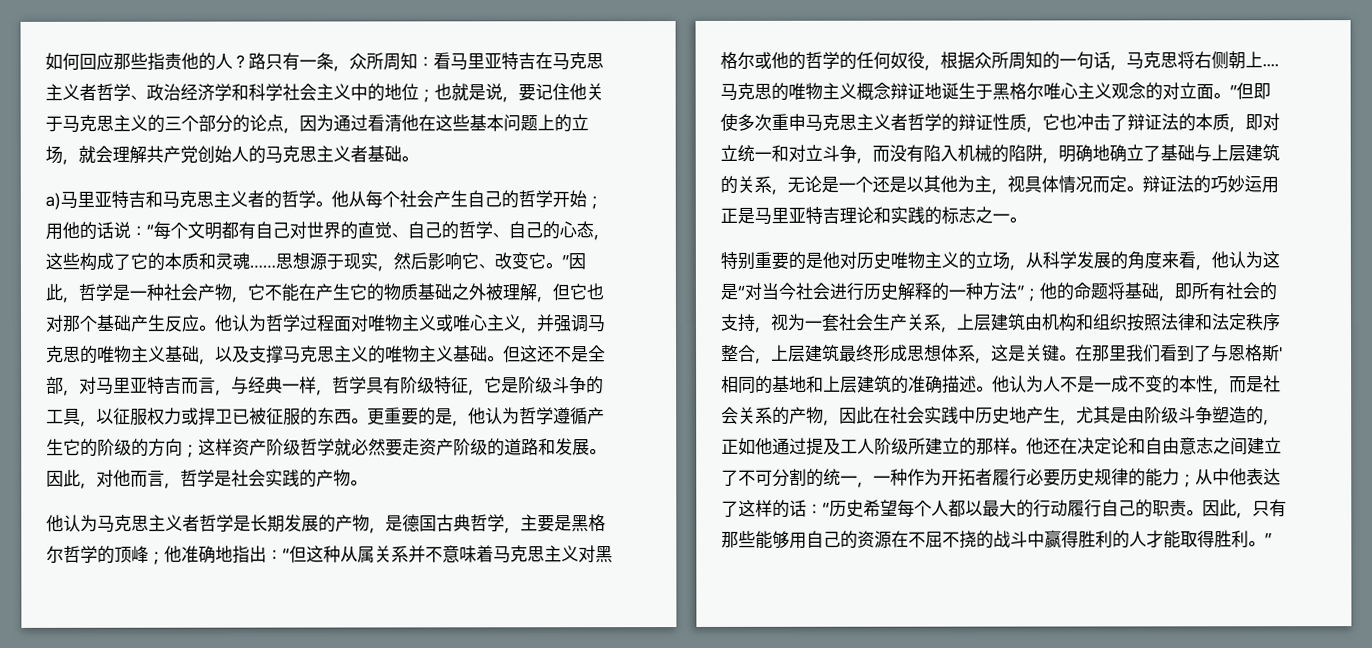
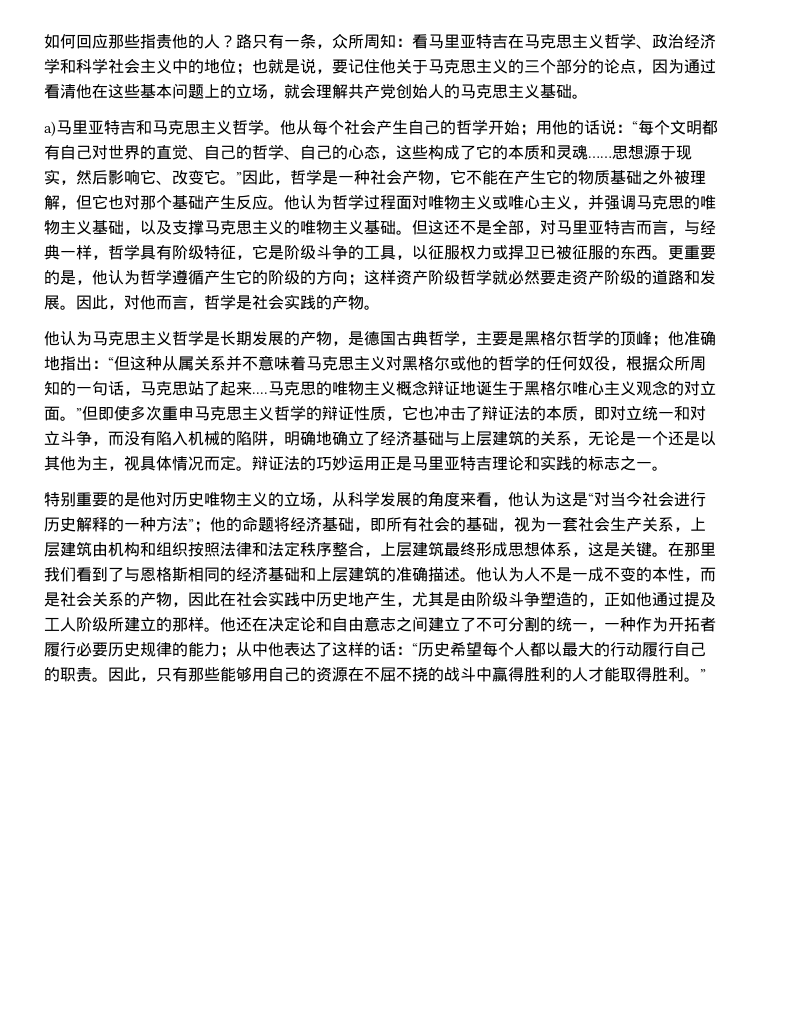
[79,83,97,101] 者 -> (604, 41) none
[350,145,368,163] 者 -> (540, 91) none
[247,190,282,209] 者的 -> (232, 127) none
[182,514,200,532] 者 -> (172, 338) none
[1177,51,1263,70] 将右侧朝上 -> [188,381,252,396] 站了起来
[890,113,908,131] 者 -> (274, 413) none
(1161, 153) none -> [380,431,412,446] 经济
(1125, 291) none -> [290,517,322,532] 经济
[720,313,756,332] 支持 -> [466,517,498,532] 基础
[1279,346,1283,360] [721,375,807,394] '相同的基地 -> [188,567,300,582] 相同的经济基础

